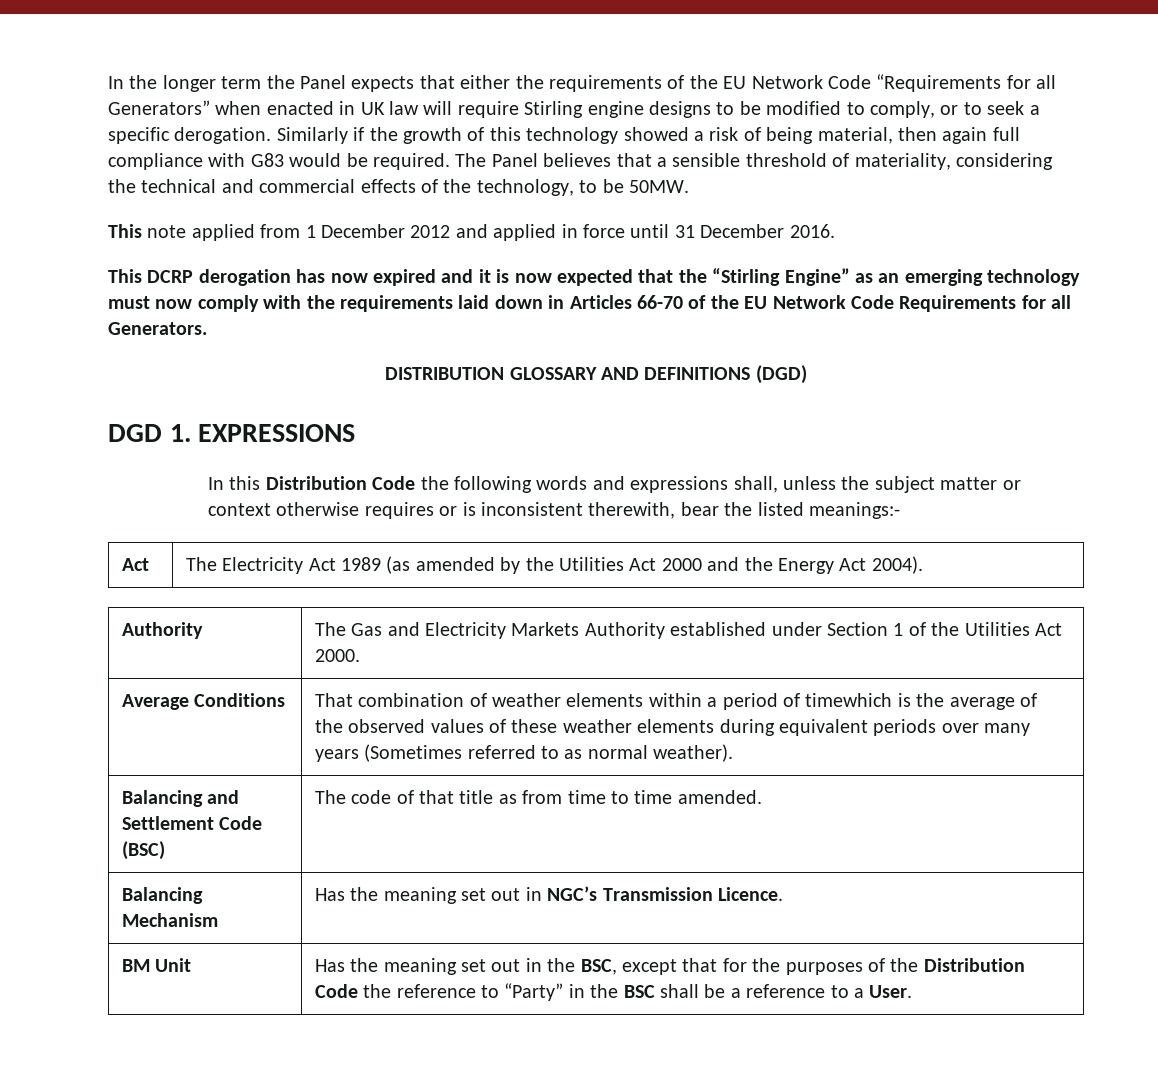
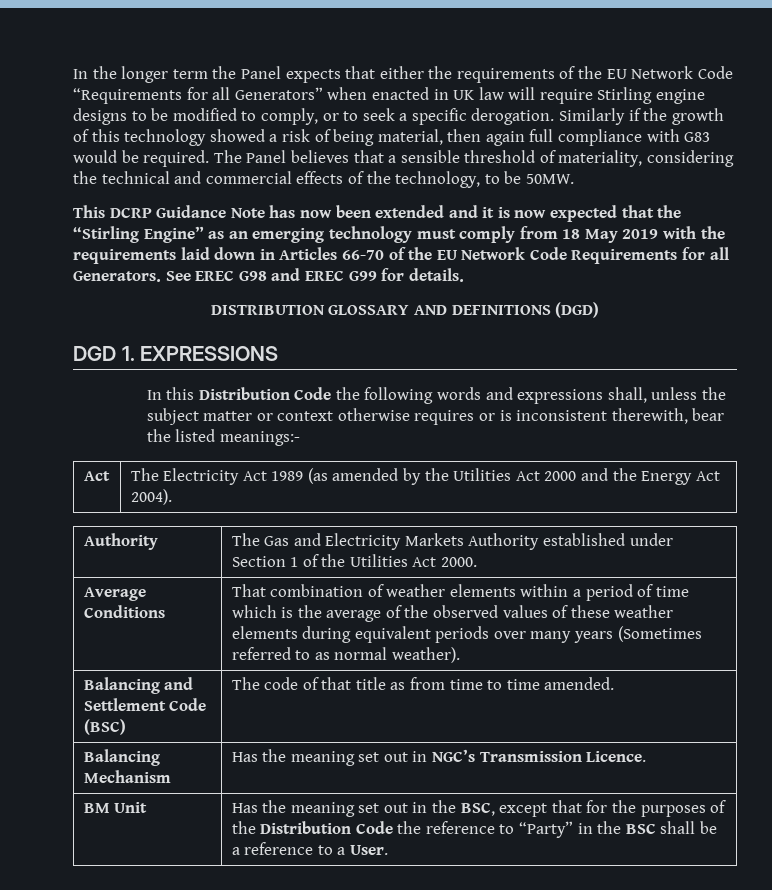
[147,224,835,241] [108,269,436,286] note applied from 1 December 2012 and applied in force until 31 December 2016. // This DCRP derogation has now expired -> [109,205,445,218] DCRP Guidance Note has now been extended
[155,295,259,312] now comply -> [459,226,659,243] comply from 18 May 2019
(207, 328) none -> [165,268,464,282] See EREC G98 and EREC G99 for details.
[805,693,893,707] timewhich -> [655,586,689,597] [231,605,277,618] time which

